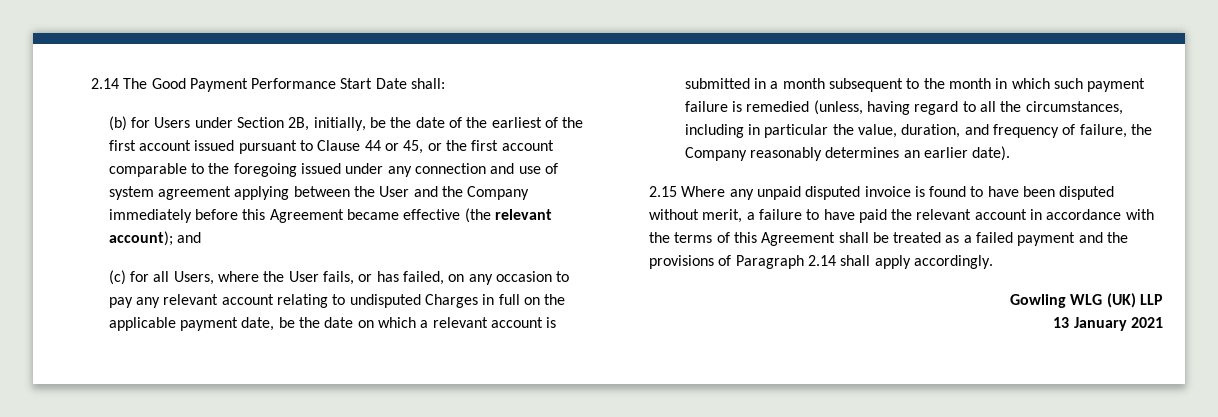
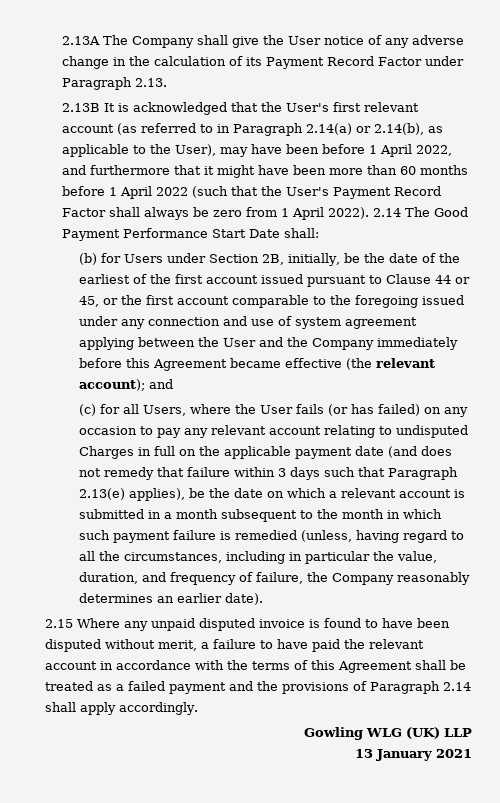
(90, 83) none -> [61,35,464,48] [61,56,464,69] [61,77,167,90] [61,102,419,115] [61,123,443,136] [61,144,452,157] [61,165,468,178] [61,186,441,199] [61,207,369,220] 2.13A The Company shall give the User notice of any adverse change in the calculation of its Payment Record Factor under Paragraph 2.13. // 2.13B It is acknowledged that the User's first relevant account (as referred to in Paragraph 2.14(a) or 2.14(b), as applicable to the User), may have been before 1 April 2022, and furthermore that it might have been more than 60 months before 1 April 2022 (such that the User's Payment Record Factor shall always be zero from 1 April 2022).
[323,271,444,285] fails, or has failed, -> [295,404,420,416] fails (or has failed)
[241,317,275,331] date, -> [354,446,452,458] [78,467,458,480] [78,488,185,501] date (and does not remedy that failure within 3 days such that Paragraph 2.13(e) applies),

